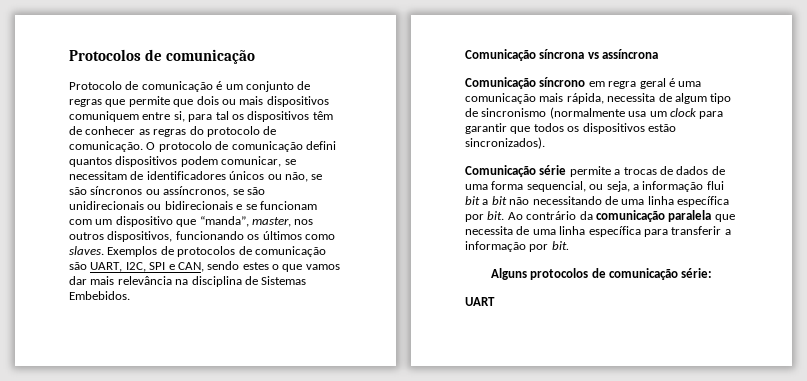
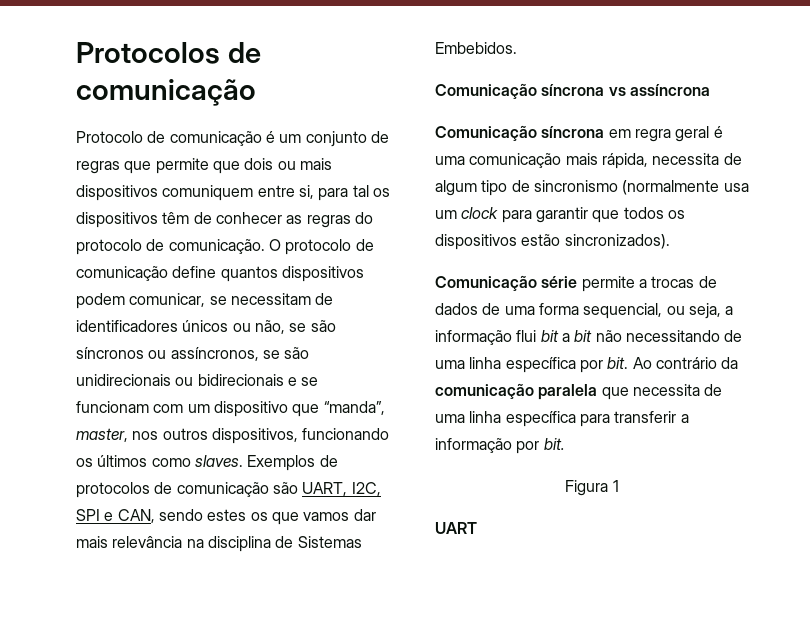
[305,141,336,150] defini -> [172,266,217,278] define
[272,264,279,270] o -> [250,512,268,521] os
[539,77,586,87] síncrono -> [541,126,605,138] síncrona
[490,268,713,280] Alguns protocolos de comunicação série: -> [565,480,619,496] Figura 1

